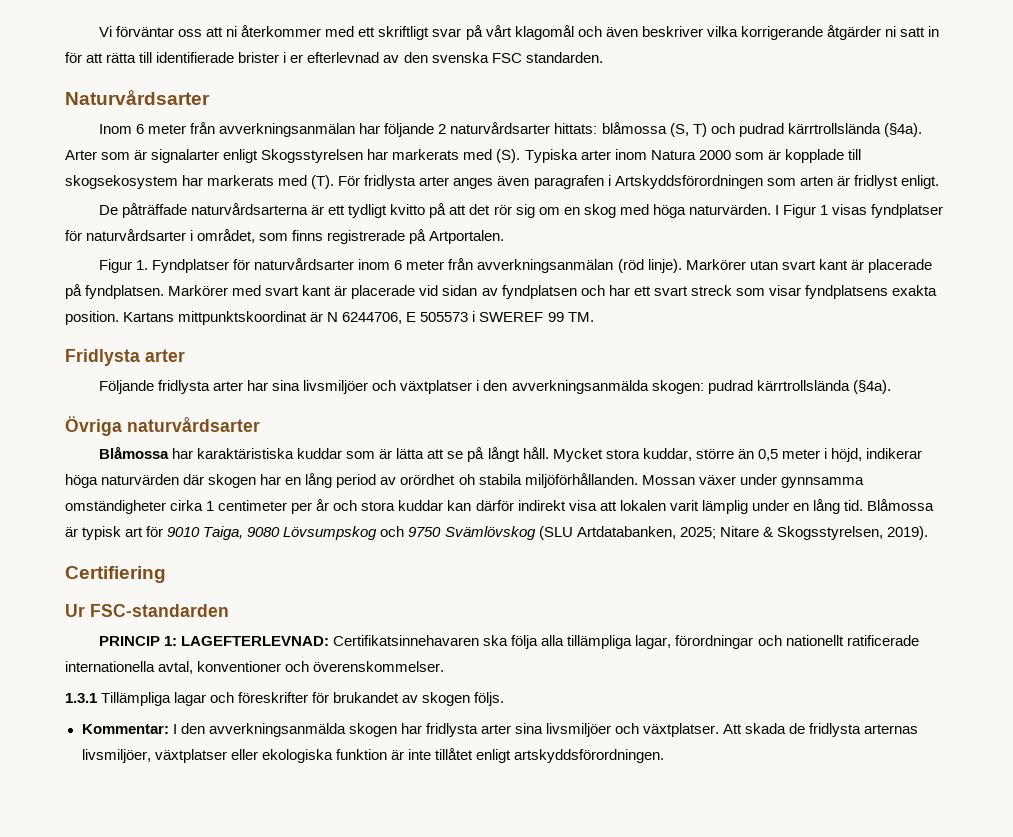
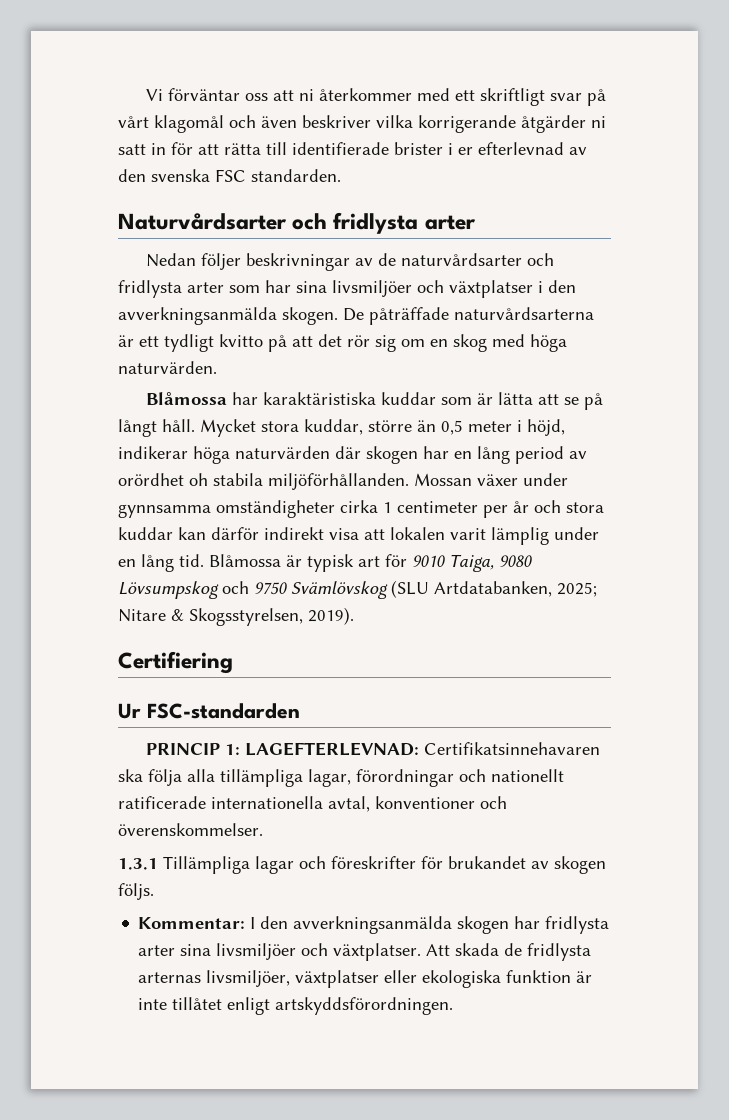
[99,122,922,137] [65,149,861,163] [65,175,939,189] // Inom 6 meter från avverkningsanmälan har följande 2 naturvårdsarter hittats: blåmossa (S, T) och pudrad kärrtrollslända (§4a). Arter som är signalarter enligt Skogsstyrelsen har markerats med (S). Typiska arter inom Natura 2000 som är kopplade till skogsekosystem har markerats med (T). För fridlysta arter anges även paragrafen i Artskyddsförordningen som arten är fridlyst enligt. // -> [292,212,476,234] [145,253,554,271] [118,280,576,298] [118,307,338,325] och fridlysta arter // Nedan följer beskrivningar av de naturvårdsarter och fridlysta arter som har sina livsmiljöer och växtplatser i den avverkningsanmälda skogen.
[774,204,944,218] [65,229,505,244] [99,258,932,273] [65,284,937,299] [65,311,594,325] [65,349,185,366] [99,380,891,394] [65,416,260,436] I Figur 1 visas fyndplatser för naturvårdsarter i området, som finns registrerade på Artportalen. // Figur 1. Fyndplatser för naturvårdsarter inom 6 meter från avverkningsanmälan (röd linje). Markörer utan svart kant är placerade på fyndplatsen. Markörer med svart kant är placerade vid sidan av fyndplatsen och har ett svart streck som visar fyndplatsens exakta position. Kartans mittpunktskoordinat är N 6244706, E 505573 i SWEREF 99 TM. // Fridlysta arter // Följande fridlysta arter har sina livsmiljöer och växtplatser i den avverkningsanmälda skogen: pudrad kärrtrollslända (§4a). // Övriga naturvårdsarter -> (217, 367) none

